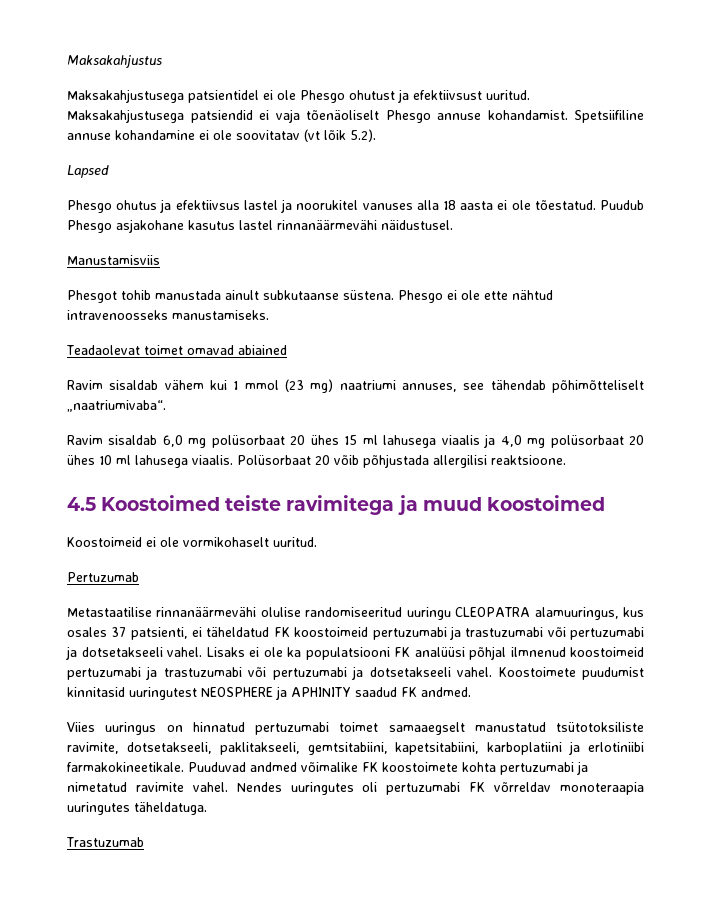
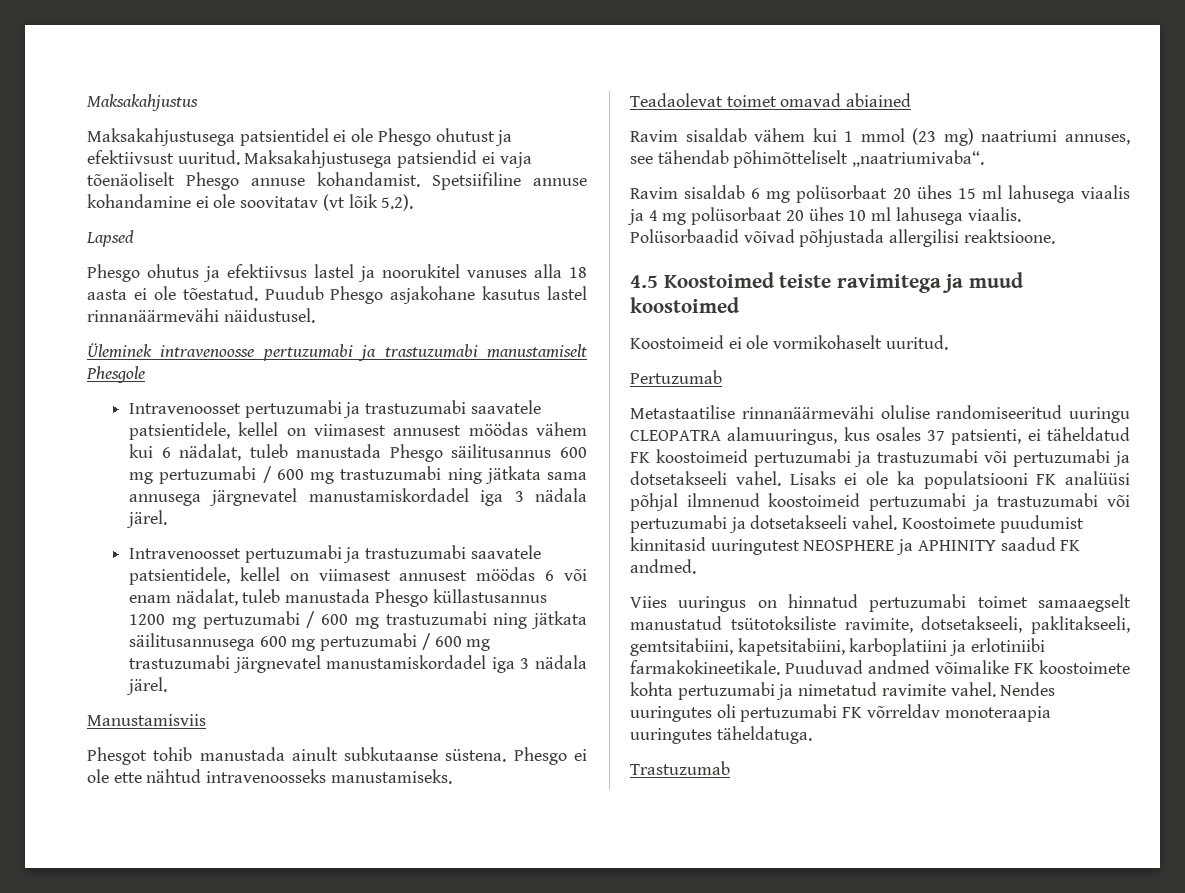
(453, 225) none -> [87,343,587,361] [86,366,145,383] [129,400,541,418] [129,422,587,440] [129,444,587,462] [129,466,587,484] [129,488,587,506] [126,510,168,528] [129,545,541,563] [129,567,588,585] [129,589,547,607] [129,611,587,629] [129,633,491,651] [129,655,587,673] [126,677,168,695] // Üleminek intravenoosse pertuzumabi ja trastuzumabi manustamiselt Phesgole // Intravenoosset pertuzumabi ja trastuzumabi saavatele patsientidele, kellel on viimasest annusest möödas vähem kui 6 nädalat, tuleb manustada Phesgo säilitusannus 600 mg pertuzumabi / 600 mg trastuzumabi ning jätkata sama annusega järgnevatel manustamiskordadel iga 3 nädala järel. // Intravenoosset pertuzumabi ja trastuzumabi saavatele patsientidele, kellel on viimasest annusest möödas 6 või enam nädalat, tuleb manustada Phesgo küllastusannus 1200 mg pertuzumabi / 600 mg trastuzumabi ning jätkata säilitusannusega 600 mg pertuzumabi / 600 mg trastuzumabi järgnevatel manustamiskordadel iga 3 nädala järel.
[162,435,183,447] 6,0 -> [751,188,761,199] 6
[500,435,522,447] 4,0 -> [648,210,658,221] 4
[237,455,359,465] Polüsorbaat 20 võib -> [630,229,795,243] Polüsorbaadid võivad

